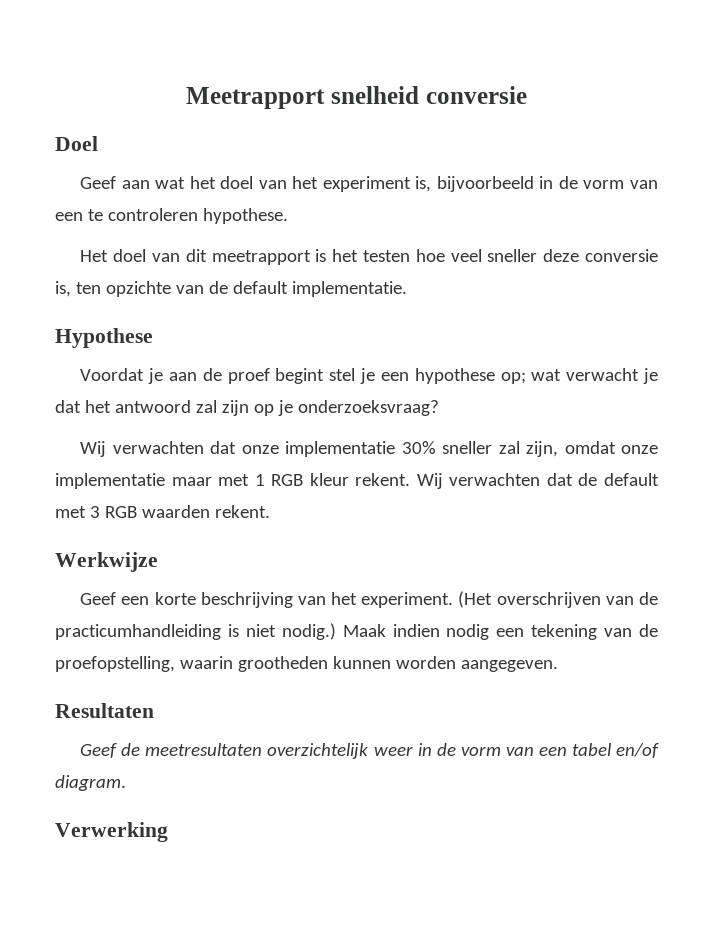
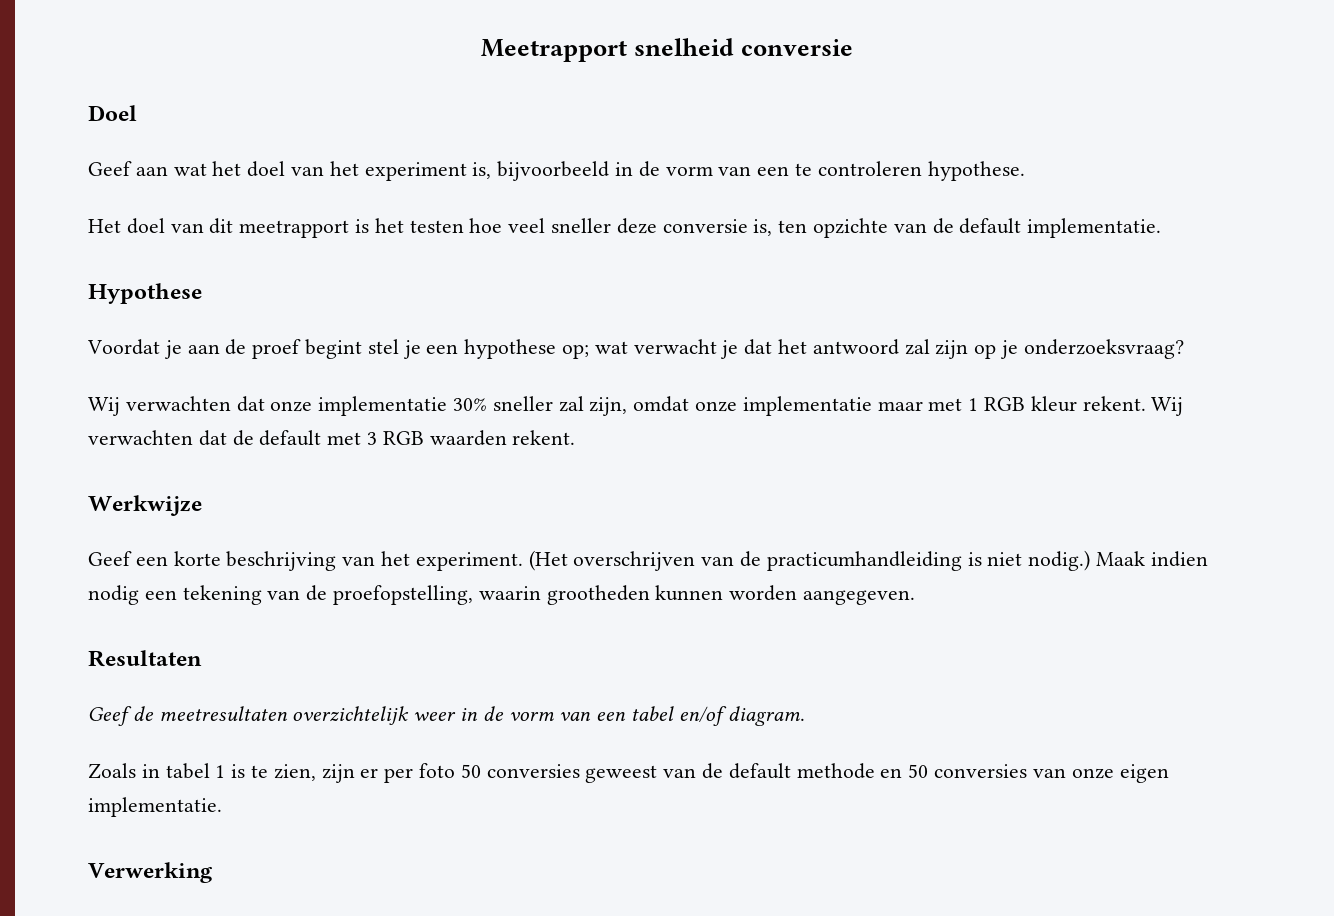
(126, 783) none -> [88,763,1169,783] [88,797,222,817] // Zoals in tabel 1 is te zien, zijn er per foto 50 conversies geweest van de default methode en 50 conversies van onze eigen implementatie.

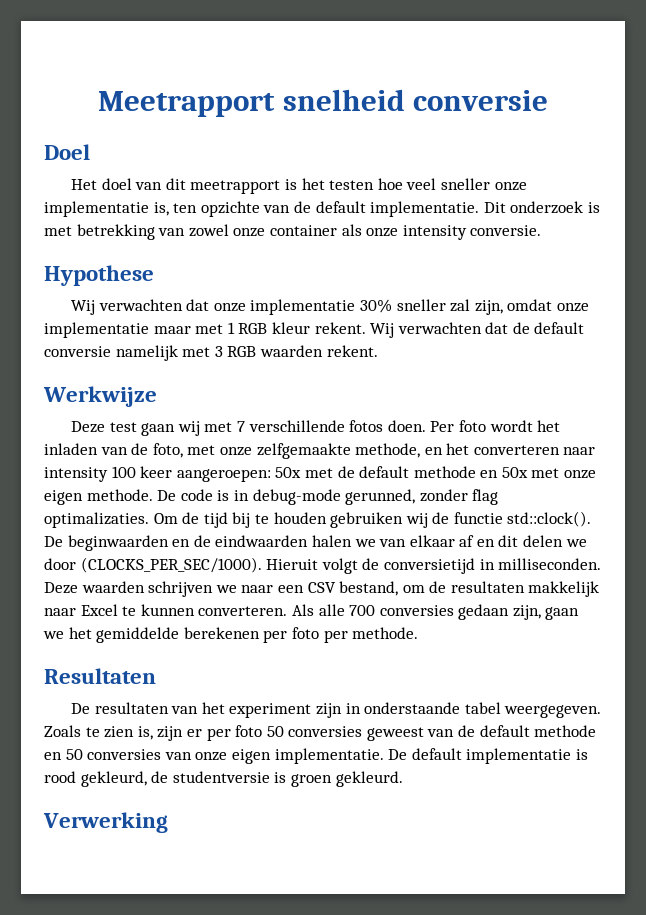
[88,161,1025,181] // Geef aan wat het doel van het experiment is, bijvoorbeeld in de vorm van een te controleren hypothese. -> (90, 152) none
[616,218,748,234] deze conversie -> [494,182,527,191] [44,201,149,217] onze implementatie
[88,283,202,304] [87,339,1184,359] // Hypothese // Voordat je aan de proef begint stel je een hypothese op; wat verwacht je dat het antwoord zal zijn op je onderzoeksvraag? -> [483,201,600,214] [44,224,542,240] [44,265,154,286] Dit onderzoek is met betrekking van zowel onze container als onze intensity conversie. // Hypothese
(322, 438) none -> [44,345,178,361] conversie namelijk
[88,550,1208,571] [88,585,916,605] [88,650,202,667] [88,706,805,726] [88,763,316,781] Geef een korte beschrijving van het experiment. (Het overschrijven van de practicumhandleiding is niet nodig.) Maak indien nodig een tekening van de proefopstelling, waarin grootheden kunnen worden aangegeven. // Resultaten // Geef de meetresultaten overzichtelijk weer in de vorm van een tabel en/of diagram. // Zoals in tabel 1 is te zien, -> [71,420,561,436] [44,443,596,459] [44,466,597,482] [44,489,499,505] [44,511,592,528] [44,535,587,551] [44,557,602,574] [44,581,600,597] [44,604,580,620] [43,627,419,643] [44,668,156,684] [71,702,602,718] [44,725,153,740] Deze test gaan wij met 7 verschillende fotos doen. Per foto wordt het inladen van de foto, met onze zelfgemaakte methode, en het converteren naar intensity 100 keer aangeroepen: 50x met de default methode en 50x met onze eigen methode. De code is in debug-mode gerunned, zonder flag optimalizaties. Om de tijd bij te houden gebruiken wij de functie std::clock(). De beginwaarden en de eindwaarden halen we van elkaar af en dit delen we door (CLOCKS_PER_SEC/1000). Hieruit volgt de conversietijd in milliseconden. Deze waarden schrijven we naar een CSV bestand, om de resultaten makkelijk naar Excel te kunnen converteren. Als alle 700 conversies gedaan zijn, gaan we het gemiddelde berekenen per foto per methode. // Resultaten // De resultaten van het experiment zijn in onderstaande tabel weergegeven. Zoals te zien is,
(222, 807) none -> [388,748,588,764] [44,771,403,787] De default implementatie is rood gekleurd, de studentversie is groen gekleurd.

